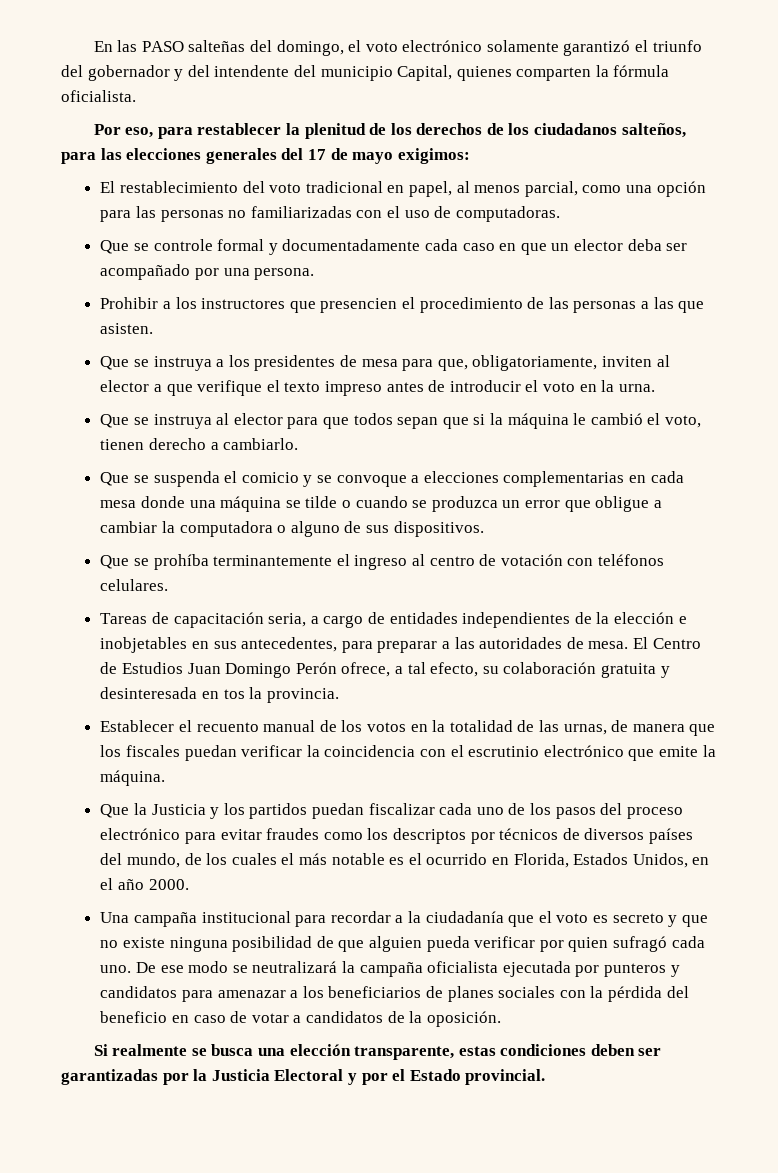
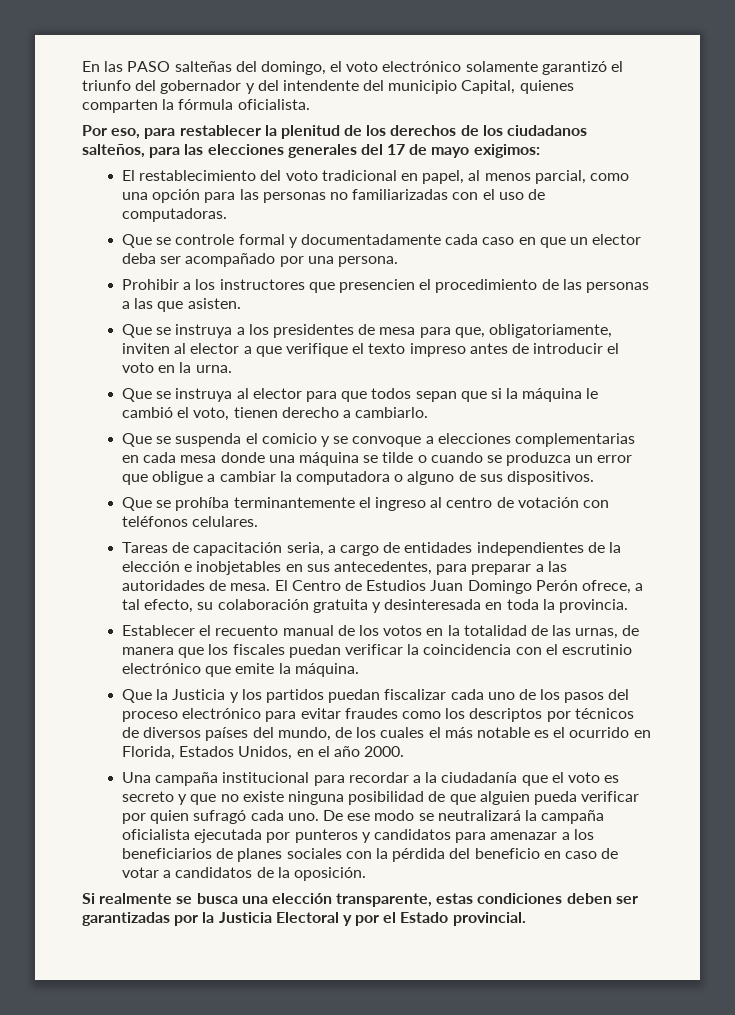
[223,689,245,699] tos -> [506,599,539,610] toda

